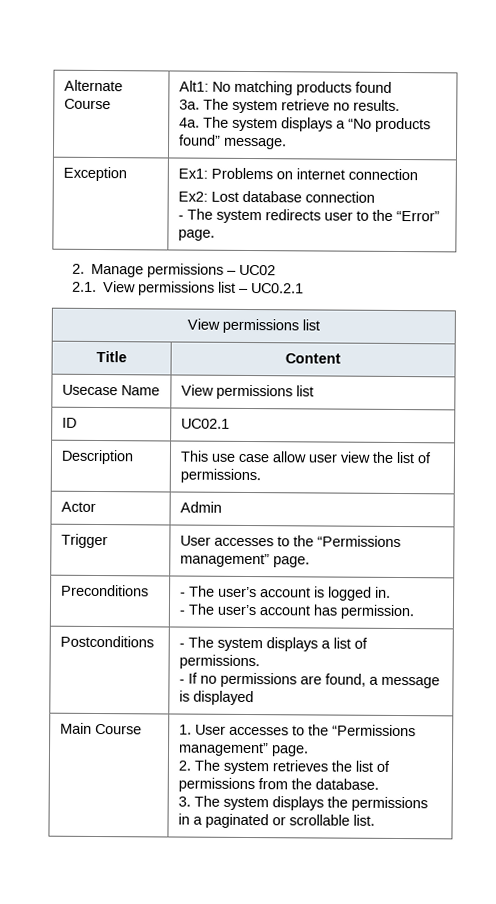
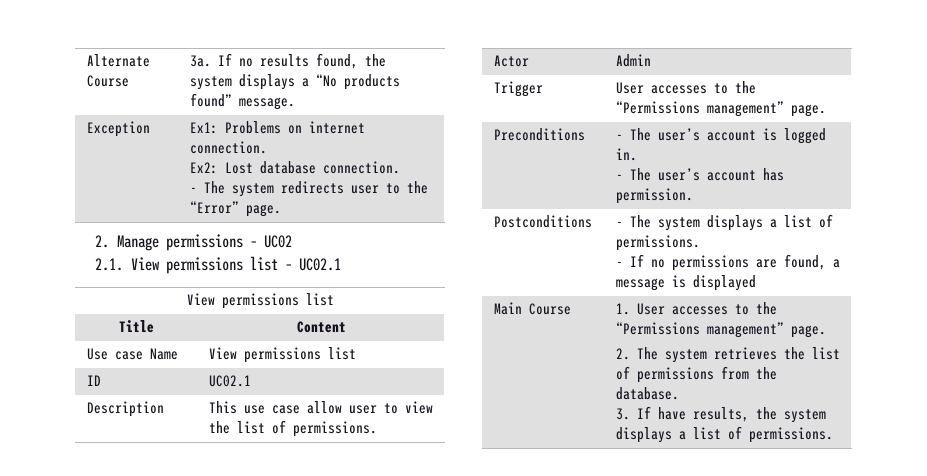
[179,80,393,96] [179,98,401,114] [179,116,230,128] Alt1: No matching products found // 3a. The system retrieve no results. // 4a. The -> [189,53,386,69] 3a. If no results found, the
[348,168,419,181] connection -> [189,141,267,154] connection.
[305,191,376,203] connection -> [322,161,400,174] connection.
[250,283,304,294] UC0.2.1 -> [299,258,342,271] UC02.1
[62,384,119,396] Usecase -> [86,348,143,360] Use case
(338, 458) none -> [383,403,398,414] to
[194,795,429,812] [178,813,376,829] The system displays the permissions in a paginated or scrollable list. -> [636,406,826,423] [615,426,833,443] If have results, the system displays a list of permissions.

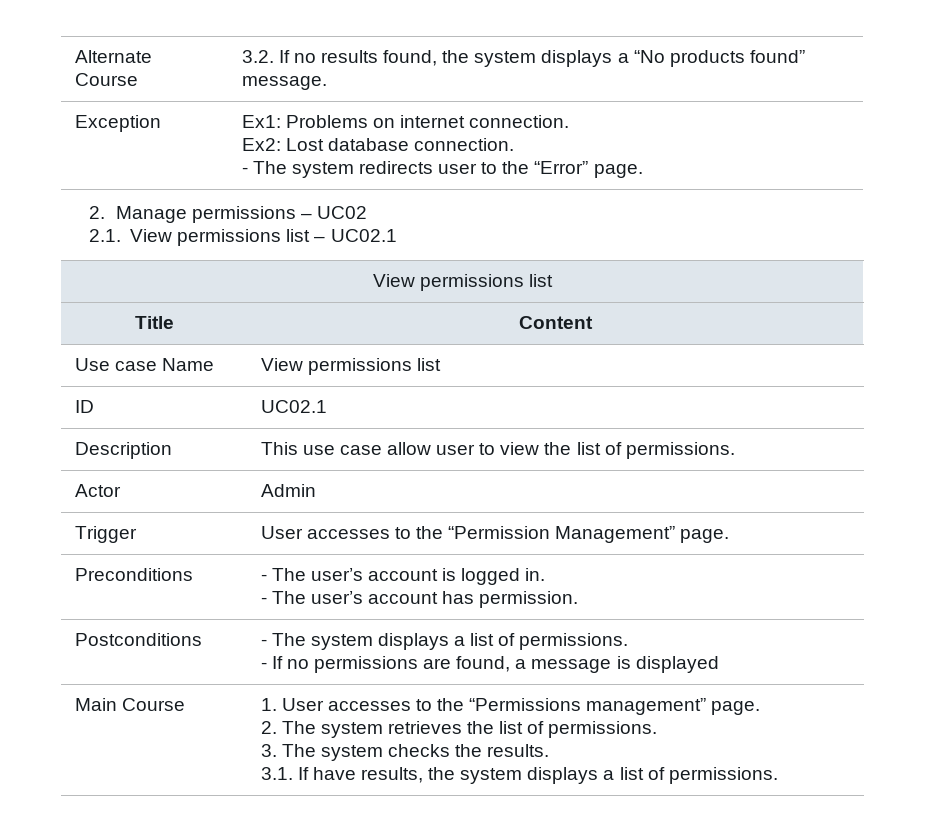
[189,55,211,67] 3a. -> [241,50,274,63] 3.2.
[615,101,784,117] “Permissions management” -> [448,526,676,543] “Permission Management”
[636,366,777,383] [615,387,679,400] [615,408,630,420] permissions from the database. // 3. -> [548,721,658,738] [260,744,550,761] [260,767,293,780] permissions. // 3. The system checks the results. // 3.1.

